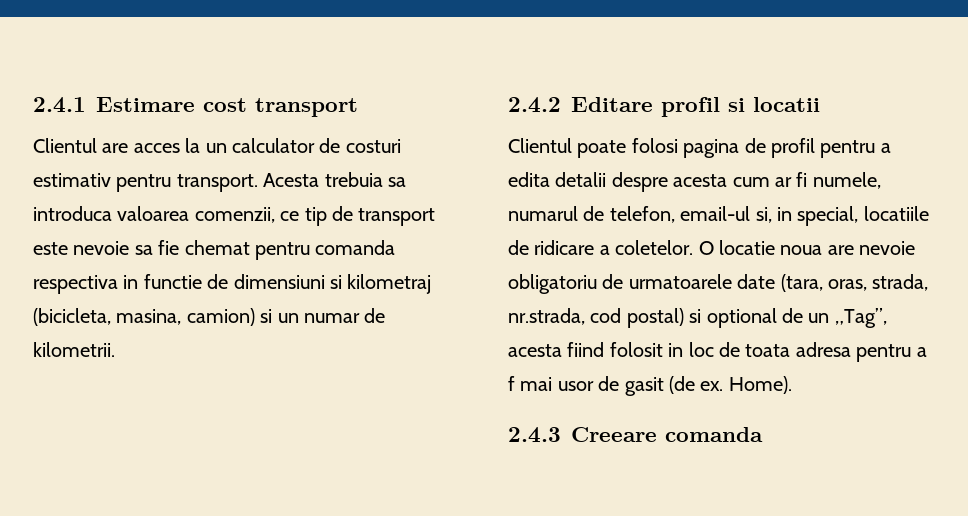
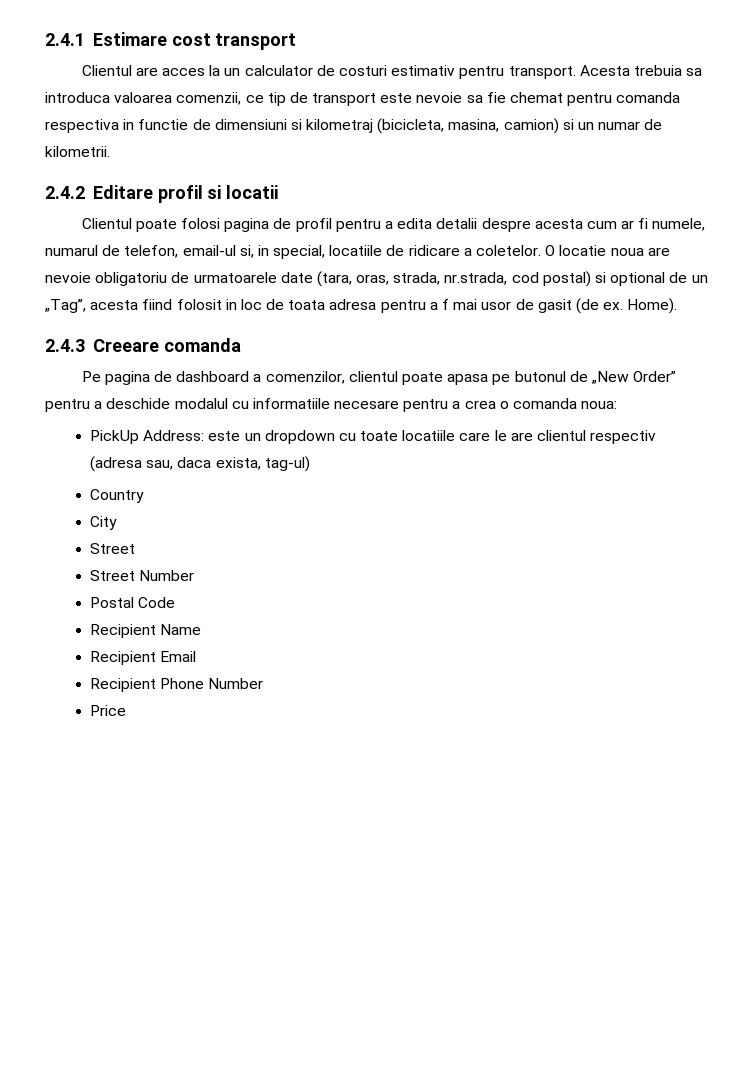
(763, 434) none -> [81,371,677,385] [45,398,618,412] [89,430,657,444] [89,456,310,472] [89,489,144,503] [89,516,117,530] [89,543,135,554] [89,570,195,581] [89,597,176,608] [89,624,202,638] [89,651,197,665] [89,678,264,692] [89,705,126,716] // Pe pagina de dashboard a comenzilor, clientul poate apasa pe butonul de „New Order” pentru a deschide modalul cu informatiile necesare pentru a crea o comanda noua: // PickUp Address: este un dropdown cu toate locatiile care le are clientul respectiv (adresa sau, daca exista, tag-ul) // Country // City // Street // Street Number // Postal Code // Recipient Name // Recipient Email // Recipient Phone Number // Price

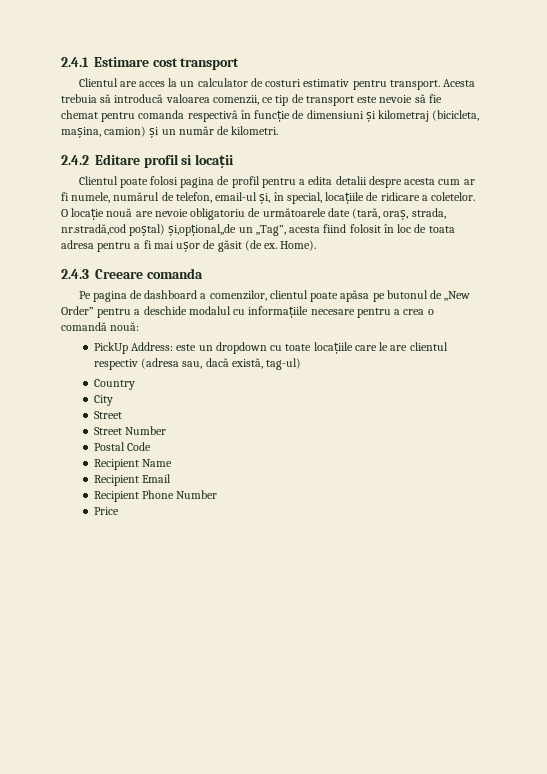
[686,68,703,76] [45,92,110,103] sa introduca -> [100,94,164,103] să introducă
[466,95,483,103] sa -> [414,94,426,103] să
[45,119,189,133] respectiva in functie -> [187,110,291,122] respectivă în funcție
[290,119,302,130] si -> [365,111,376,122] și
[448,118,663,134] [45,146,110,157] masina, camion) si un numar de kilometrii. -> [61,126,279,138] mașina, camion) și un număr de kilometri.
[226,185,279,199] locatii -> [194,154,234,168] locații
[45,245,98,256] numarul -> [113,192,160,201] numărul
[239,245,383,259] si, in special, locatiile -> [259,192,365,204] și, în special, locațiile
[559,245,644,256] locatie noua -> [71,208,133,220] locație nouă
[193,271,688,287] urmatoarele date (tara, oras, strada, nr.strada, cod postal) si optional de -> [262,208,446,220] [61,224,237,236] următoarele date (tară, oraș, strada, nr.stradă,cod poștal) și,opțional,,de
[225,299,237,310] in -> [383,224,394,233] în
[442,299,572,313] f mai usor de gasit -> [143,240,242,252] fi mai ușor de găsit
[447,374,489,385] apasa -> [340,290,370,302] apăsa
[252,398,330,409] informatiile -> [248,306,309,318] informațiile
[513,398,618,409] comanda noua: -> [61,322,140,331] comandă nouă:
[402,430,456,441] locatiile -> [313,342,353,354] locațiile
[177,457,261,470] daca exista, -> [205,358,263,369] dacă există,

